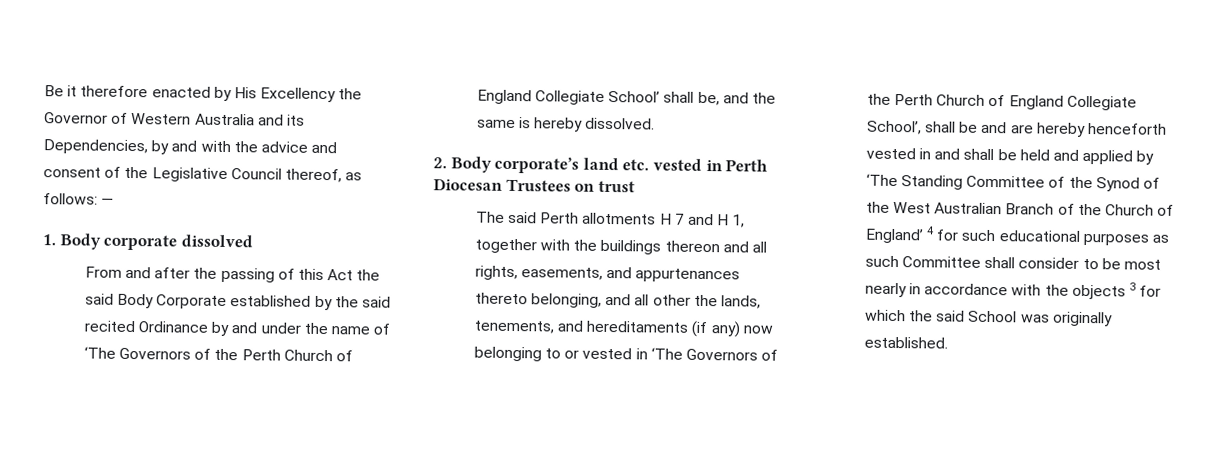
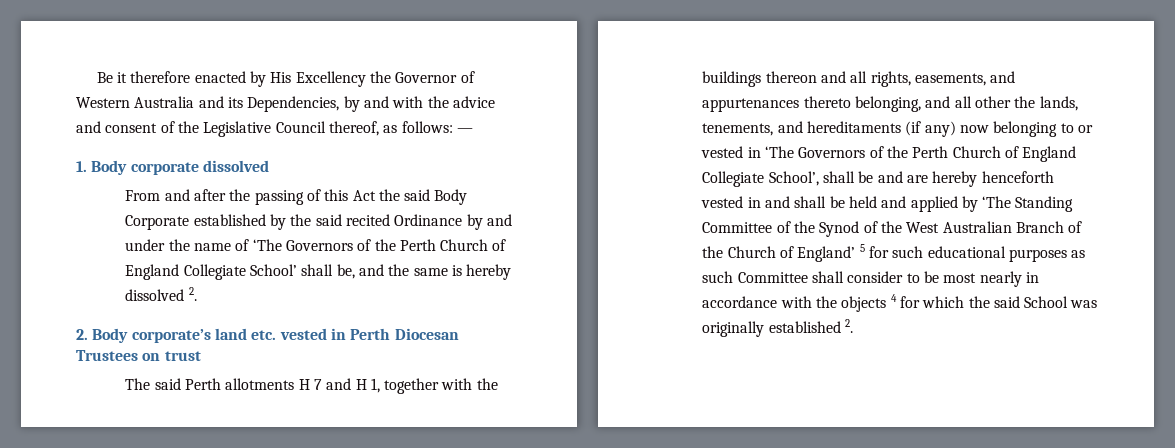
[585,117,656,130] dissolved. -> [125,287,197,301] dissolved 2.
[925,226,935,235] 4 -> [859,244,865,252] 5
[1128,282,1136,291] 3 -> [890,294,897,302] 4
[863,336,948,349] established. -> [768,319,853,333] established 2.

